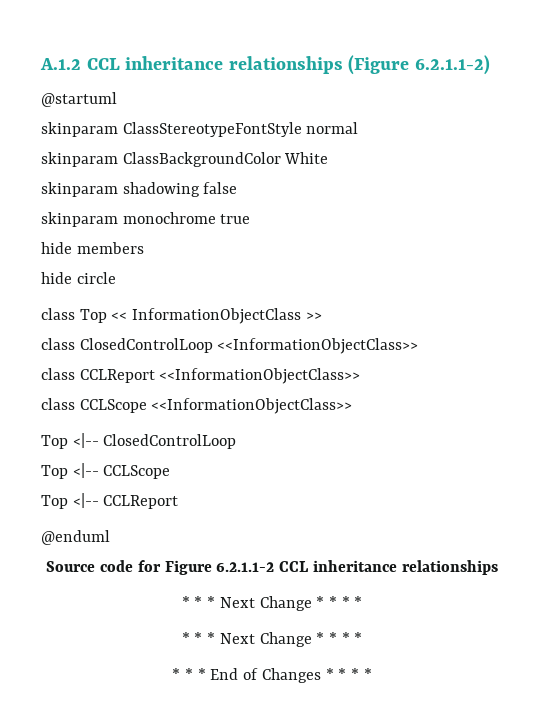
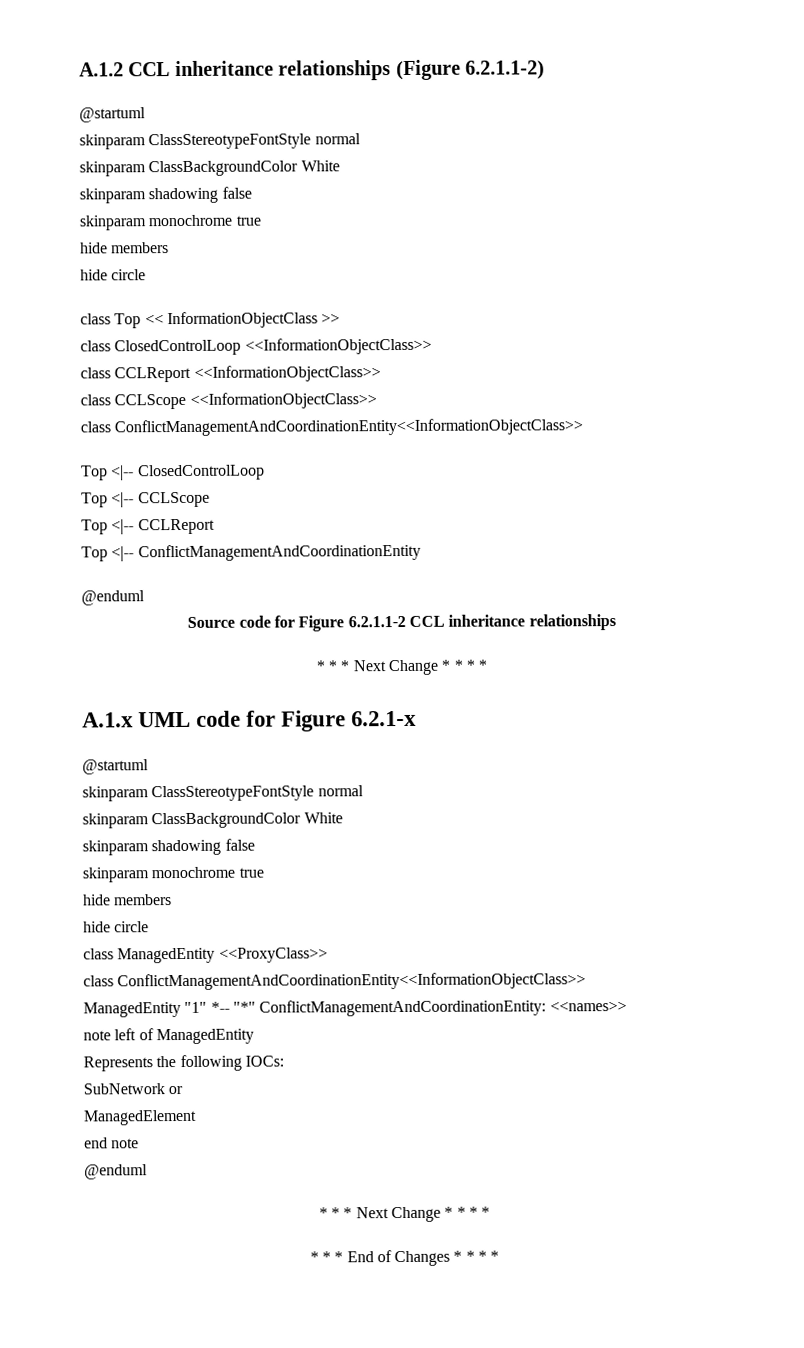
(353, 406) none -> [80,418,584,437] // class ConflictManagementAndCoordinationEntity<<InformationObjectClass>>
(179, 502) none -> [81,543,421,562] // Top <|-- ConflictManagementAndCoordinationEntity
(363, 602) none -> [82,710,418,732] [82,759,149,775] [82,785,364,802] [82,812,343,829] [82,838,255,856] [82,866,264,883] [82,894,173,906] [83,921,150,933] [83,947,328,964] [83,972,587,991] [83,999,627,1018] [83,1028,254,1045] [83,1054,284,1072] [83,1083,184,1095] [83,1109,197,1126] [84,1137,140,1149] [84,1164,148,1180] // A.1.x UML code for Figure 6.2.1-x // @startuml // skinparam ClassStereotypeFontStyle normal // skinparam ClassBackgroundColor White // skinparam shadowing false // skinparam monochrome true // hide members // hide circle // class ManagedEntity <<ProxyClass>> // class ConflictManagementAndCoordinationEntity<<InformationObjectClass>> // ManagedEntity "1" *-- "*" ConflictManagementAndCoordinationEntity: <<names>> // note left of ManagedEntity // Represents the following IOCs: // SubNetwork or // ManagedElement // end note // @enduml

